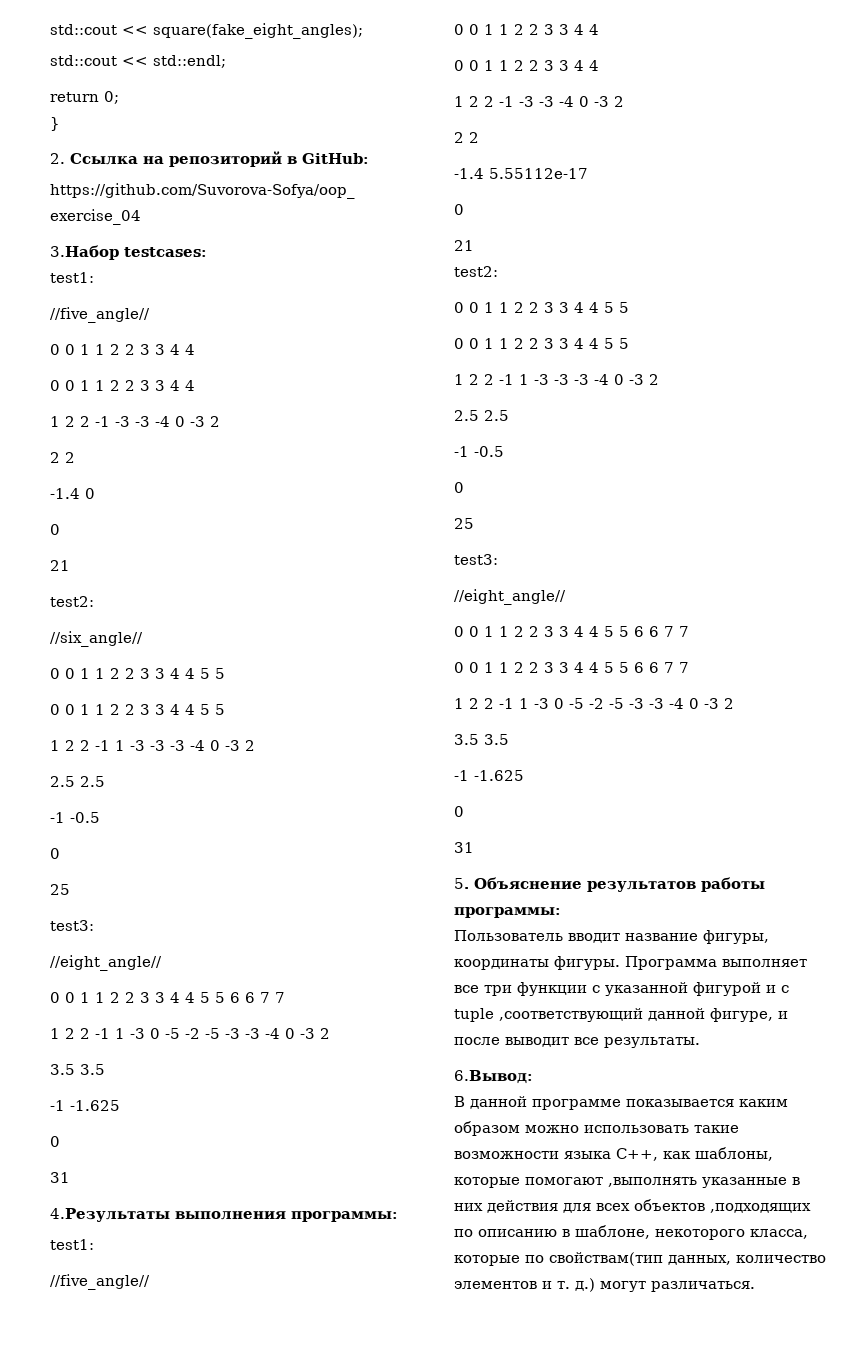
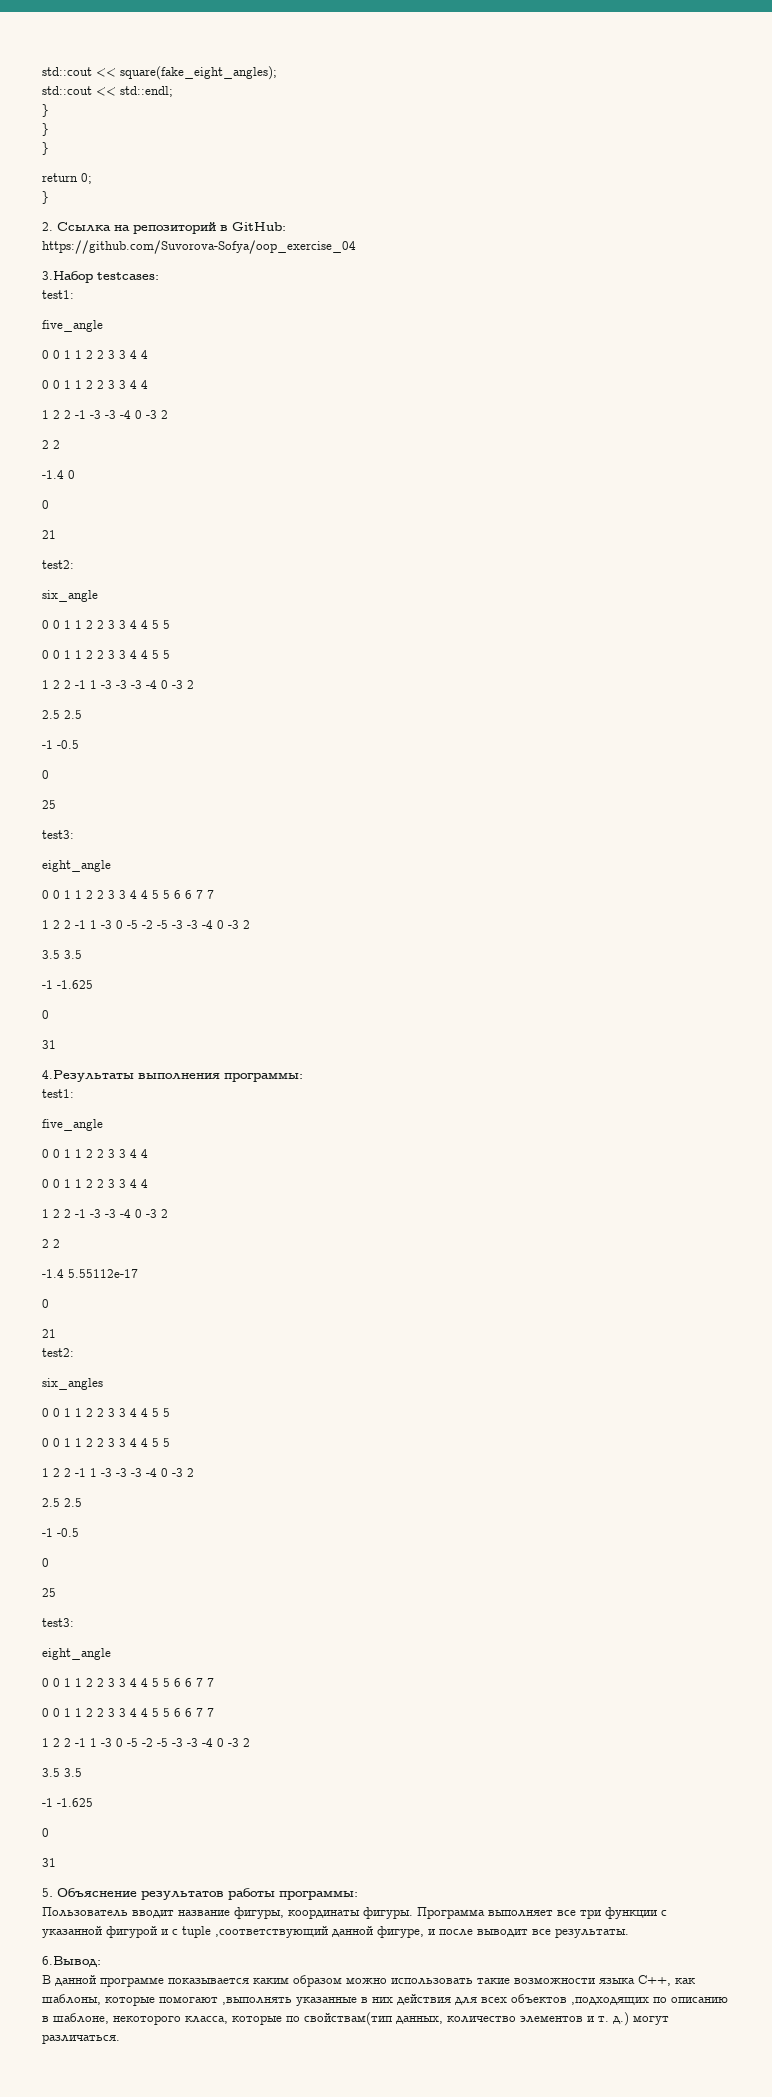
(226, 61) none -> [42,104,49,117] [42,123,49,136] [42,142,49,155] // } // } // }
[50,307,150,323] //five_angle// -> [42,320,103,332] five_angle
[50,631,143,647] //six_angle// -> [42,590,98,602] six_angle
[50,955,162,971] //eight_angle// -> [42,860,111,872] eight_angle
[50,1274,150,1290] //five_angle// -> [42,1119,103,1131] five_angle
(498, 271) none -> [42,1378,103,1390] // six_angles
[454,589,566,605] //eight_angle// -> [42,1648,111,1660] eight_angle

